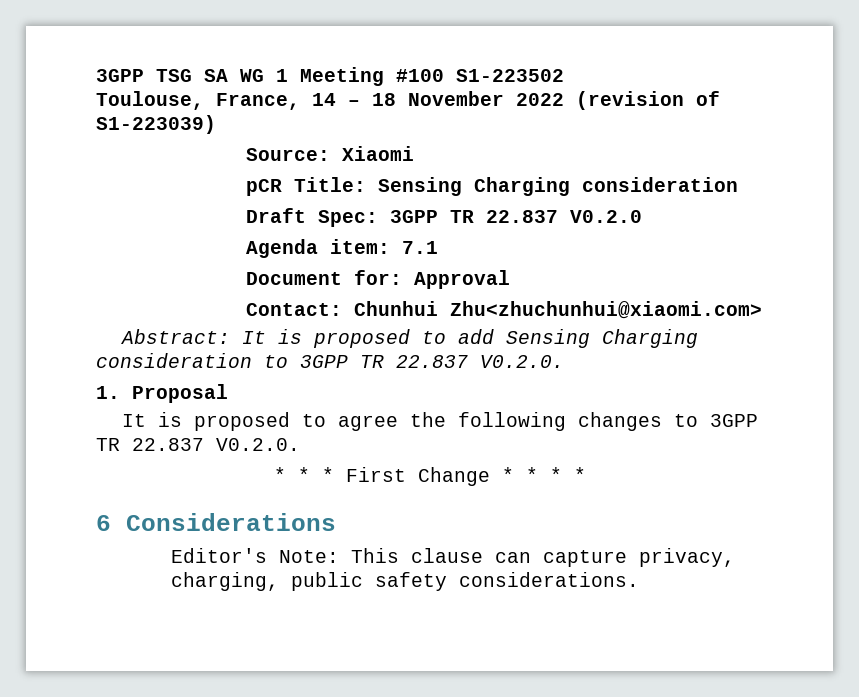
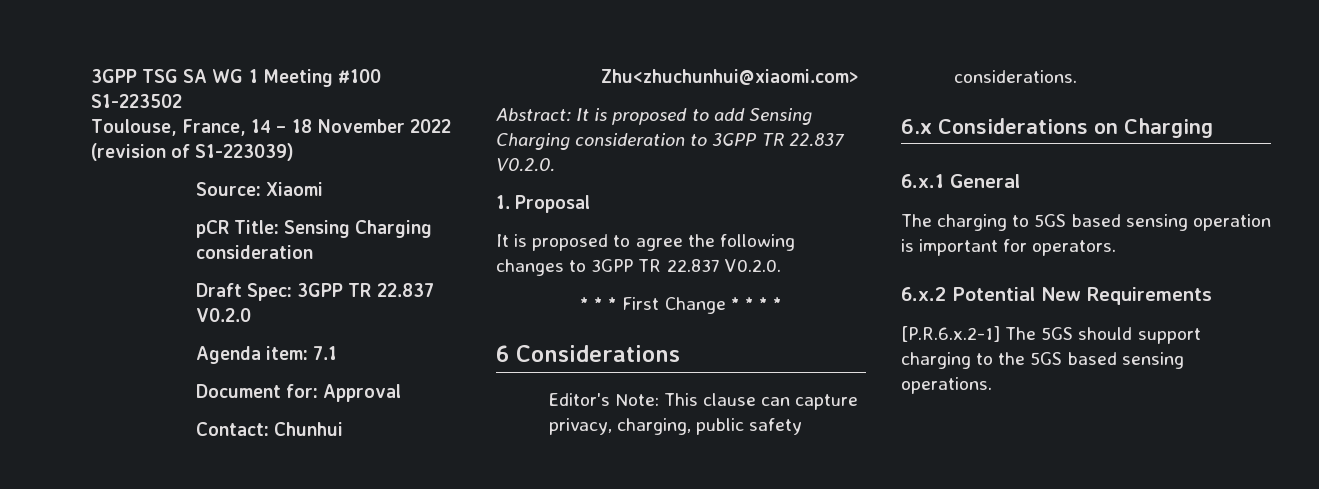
(640, 579) none -> [901,118,1213,138] [901,174,1020,188] [901,214,1271,231] [901,239,1117,256] [901,287,1212,305] [901,326,1201,344] [901,352,1184,369] [901,377,992,394] // 6.x Considerations on Charging // 6.x.1 General // The charging to 5GS based sensing operation is important for operators. // 6.x.2 Potential New Requirements // [P.R.6.x.2-1] The 5GS should support charging to the 5GS based sensing operations.

